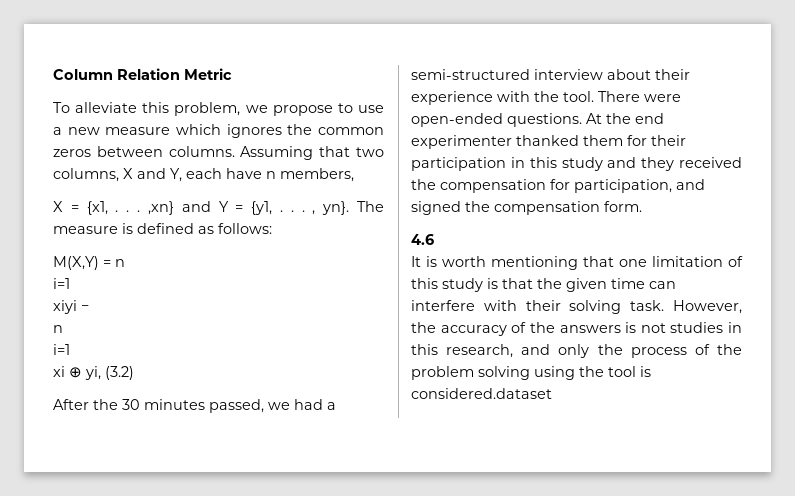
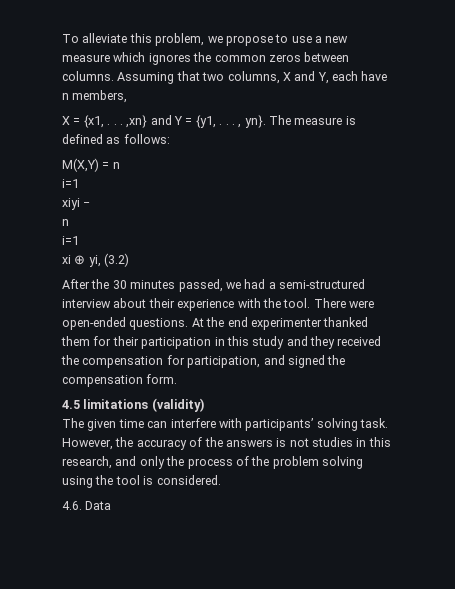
[53,68,232,80] Column Relation Metric // -> (62, 38) none
[411,234,434,245] [411,256,743,270] [411,278,562,292] 4.6 // It is worth mentioning that one limitation of this study is that the -> [62,398,204,412] [62,418,84,428] 4.5 limitations (validity) // The
[525,300,561,311] their -> [245,418,314,431] participants’
[411,388,552,399] considered.dataset -> [156,475,221,485] [62,501,112,510] considered. // 4.6. Data

